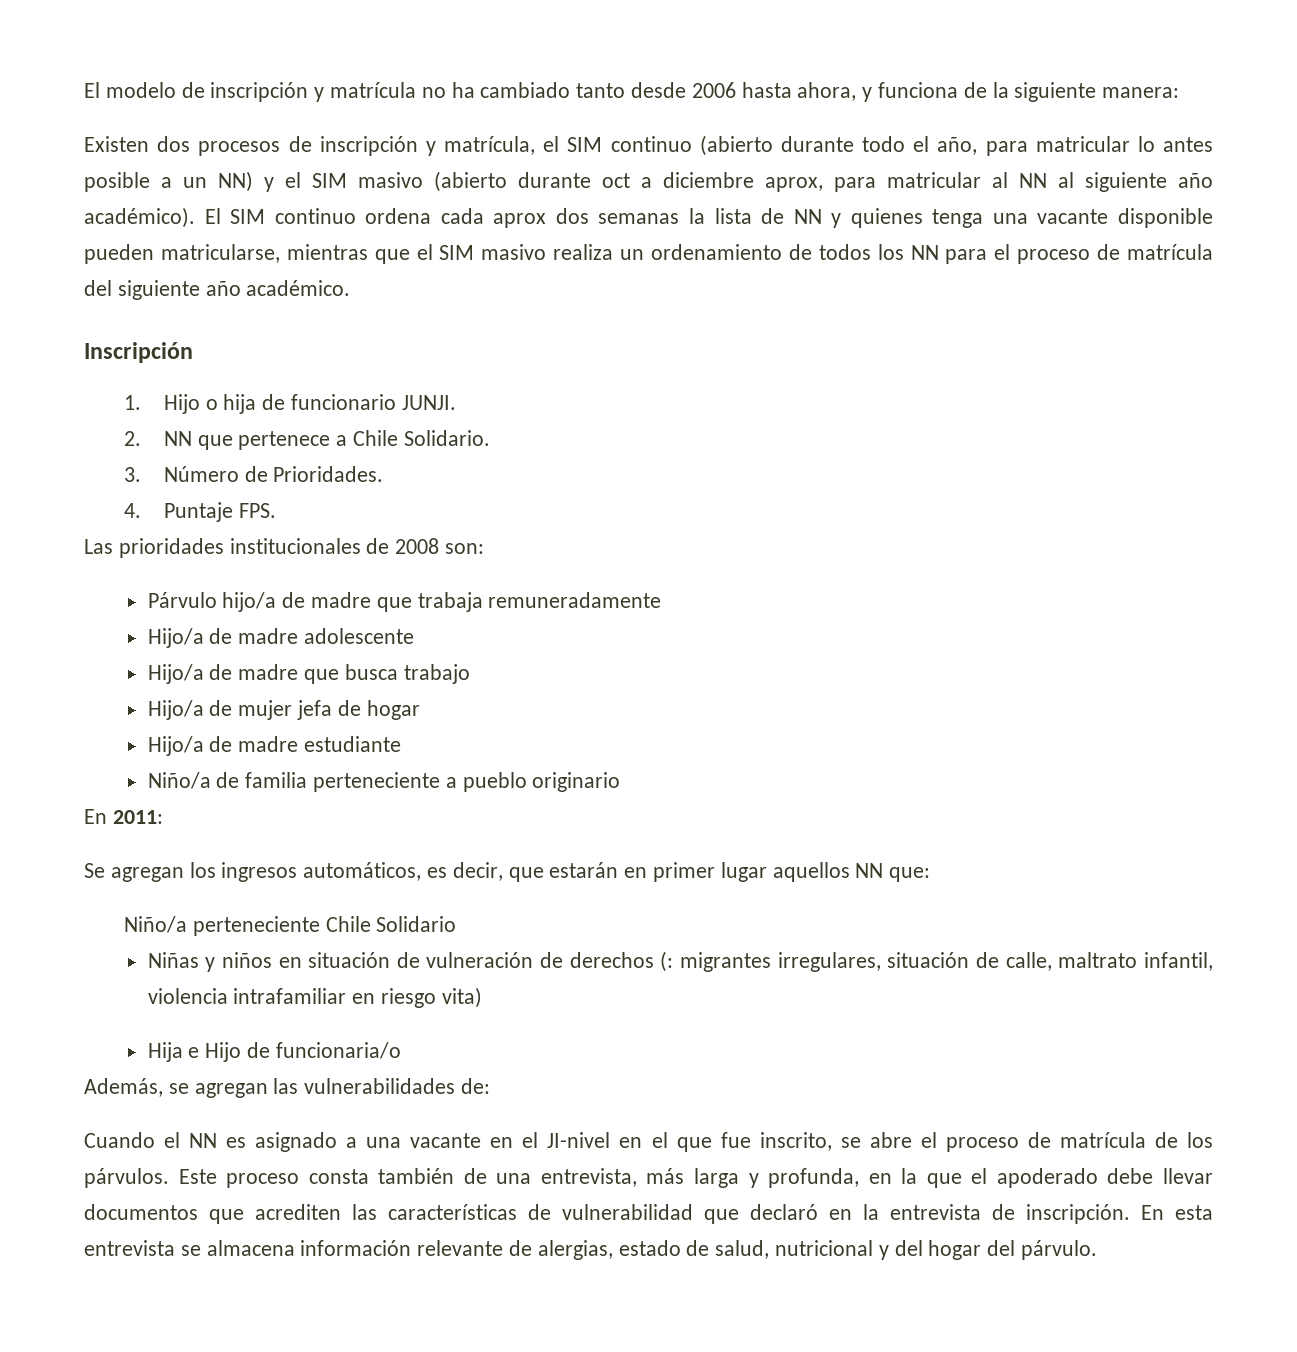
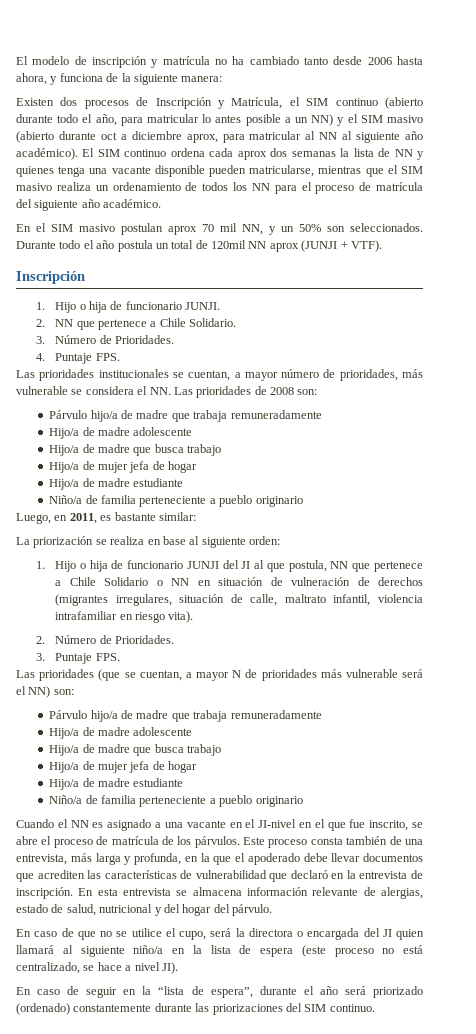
[319,136,535,156] inscripción y matrícula, -> [155,97,283,109] Inscripción y Matrícula,
(351, 288) none -> [16,223,423,235] [16,240,382,252] // En el SIM masivo postulan aprox 70 mil NN, y un 50% son seleccionados. Durante todo el año postula un total de 120mil NN aprox (JUNJI + VTF).
(361, 546) none -> [172,369,424,381] [16,386,252,398] se cuentan, a mayor número de prioridades, más vulnerable se considera el NN. Las prioridades
[84,809,163,824] [84,862,931,882] [123,916,320,936] En 2011: // Se agregan los ingresos automáticos, es decir, que estarán en primer lugar aquellos NN que: // Niño/a perteneciente -> [16,512,196,524] [16,536,280,548] [35,560,423,572] [55,580,62,586] Luego, en 2011, es bastante similar: // La priorización se realiza en base al siguiente orden: // 1. Hijo o hija de funcionario JUNJI del JI al que postula, NN que pertenece a
[147,952,272,972] // Niñas y niños -> [156,578,190,586] o NN
[660,951,772,972] (: migrantes -> [55,594,109,606] (migrantes
[441,987,482,1008] [147,1042,401,1062] [84,1078,491,1098] vita) // Hija e Hijo de funcionaria/o // Además, se agregan las vulnerabilidades de: -> [168,611,194,623] [35,635,174,644] [35,653,120,664] [16,669,424,681] [16,686,74,698] [49,710,322,722] [49,727,193,739] [49,744,222,756] [49,761,198,773] [49,778,184,790] [49,795,303,807] vita). // 2. Número de Prioridades. // 3. Puntaje FPS. // Las prioridades (que se cuentan, a mayor N de prioridades más vulnerable será el NN) son: // Párvulo hijo/a de madre que trabaja remuneradamente // Hijo/a de madre adolescente // Hijo/a de madre que busca trabajo // Hijo/a de mujer jefa de hogar // Hijo/a de madre estudiante // Niño/a de familia perteneciente a pueblo originario
(1098, 1250) none -> [16,928,424,940] [16,945,423,957] [16,962,178,974] [16,986,424,998] [16,1003,375,1015] // En caso de que no se utilice el cupo, será la directora o encargada del JI quien llamará al siguiente niño/a en la lista de espera (este proceso no está centralizado, se hace a nivel JI). // En caso de seguir en la “lista de espera”, durante el año será priorizado (ordenado) constantemente durante las priorizaciones del SIM continuo.

